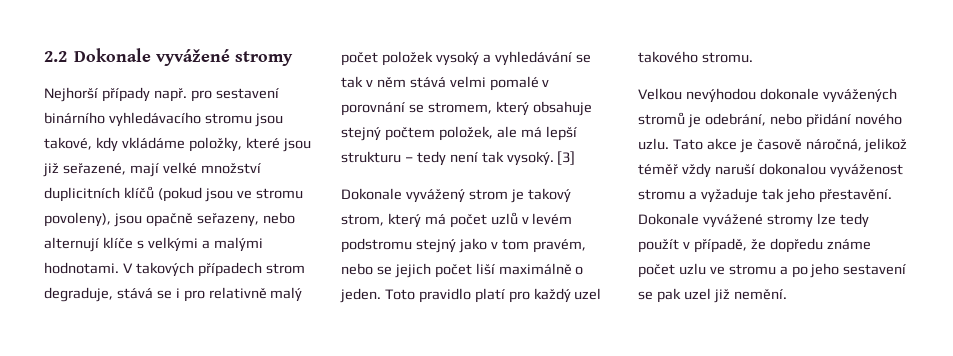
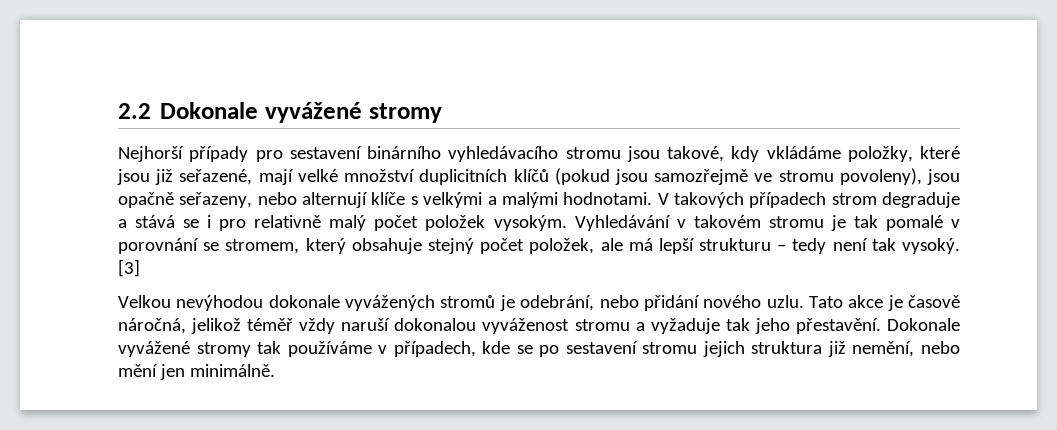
[153,88,187,102] např. -> (249, 154) none
(233, 195) none -> [654,169,749,185] samozřejmě
[44,287,113,302] degraduje, -> [882,192,960,208] [118,219,127,228] degraduje a
[435,51,591,66] [341,76,486,88] vysoký a vyhledávání se tak v něm stává velmi -> [493,215,878,231] vysokým. Vyhledávání v takovém stromu je tak
[384,127,435,141] počtem -> [480,238,525,254] počet
[341,188,571,203] [341,212,573,228] [341,238,586,253] [341,263,584,278] [340,288,602,303] [638,51,753,63] // Dokonale vyvážený strom je takový strom, který má počet uzlů v levém podstromu stejný jako v tom pravém, nebo se jejich počet liší maximálně o jeden. Toto pravidlo platí pro každý uzel takového stromu. -> (140, 268) none
[816,213,869,228] [638,238,871,253] [638,263,908,278] [638,288,787,303] lze tedy použít v případě, že dopředu známe počet uzlu ve stromu a po jeho sestavení se pak uzel již nemění. -> [257,341,960,357] [118,364,275,380] tak používáme v případech, kde se po sestavení stromu jejich struktura již nemění, nebo mění jen minimálně.

